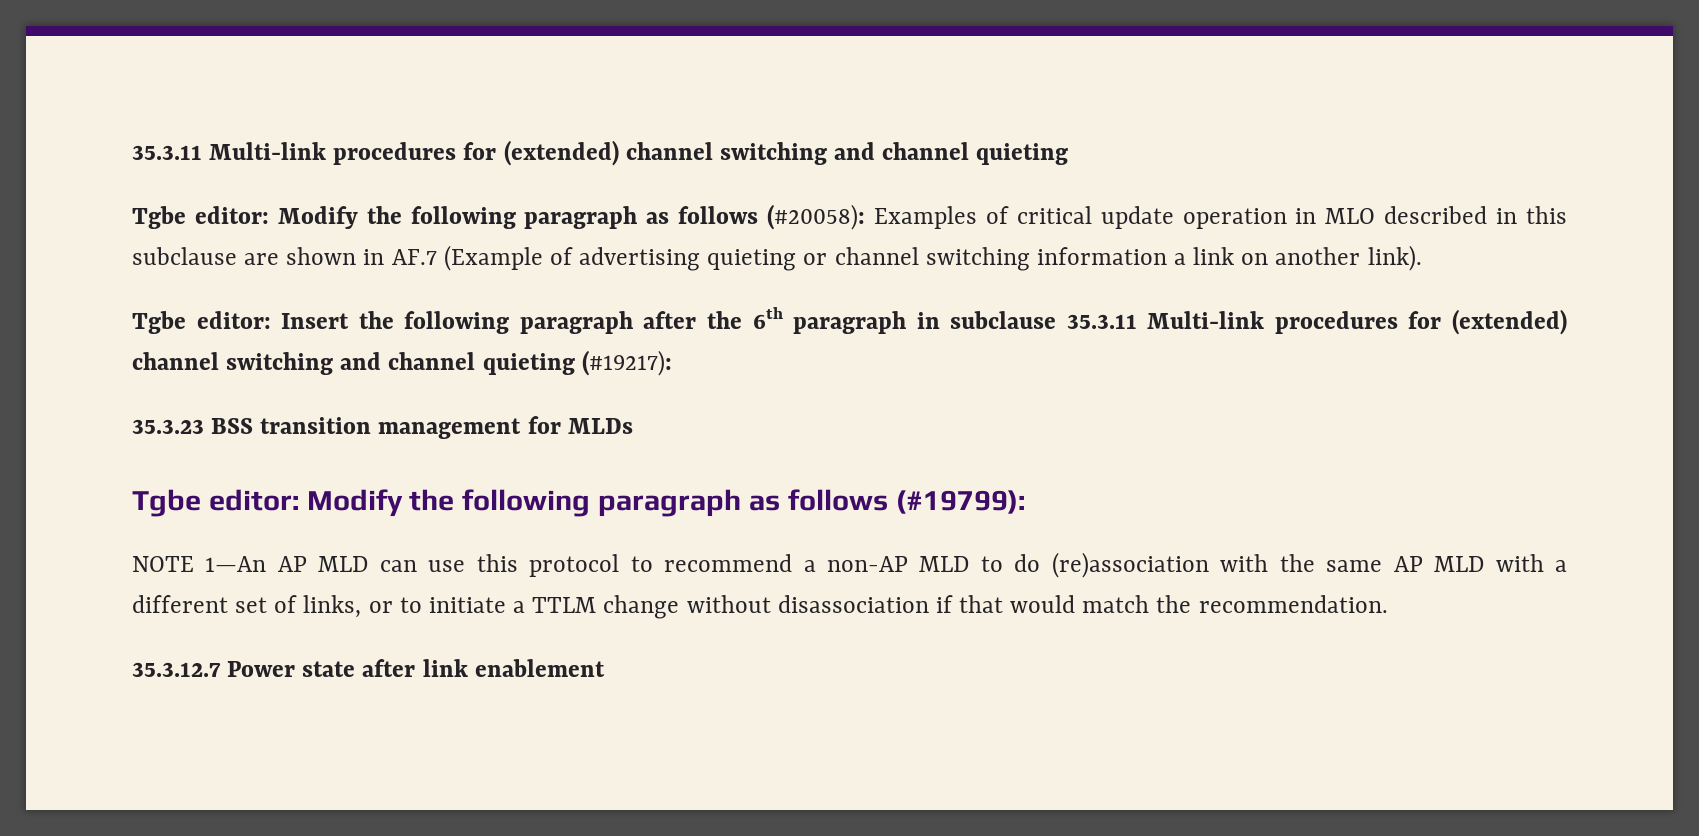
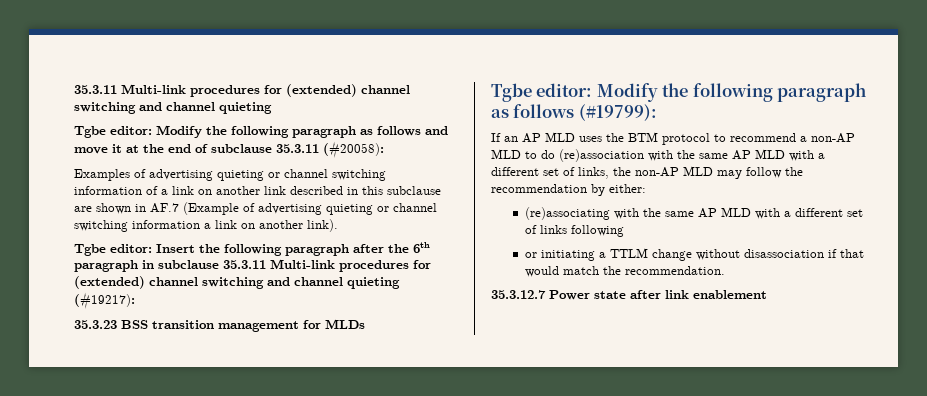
(759, 215) none -> [425,126,448,135] [74,144,319,154] and move it at the end of subclause 35.3.11
(866, 217) none -> (384, 149) //
[1016,206,1376,229] critical update operation in MLO -> [149,169,386,181] [74,186,286,195] advertising quieting or channel switching information of a link on another link
[132,554,518,572] NOTE 1—An AP MLD can use this -> [491,132,658,143] If an AP MLD uses the BTM
[368,597,506,613] or to initiate -> [613,166,803,179] [491,184,646,196] [524,207,863,220] [524,225,624,237] [524,250,595,261] the non-AP MLD may follow the recommendation by either: // (re)associating with the same AP MLD with a different set of links following // or initiating

